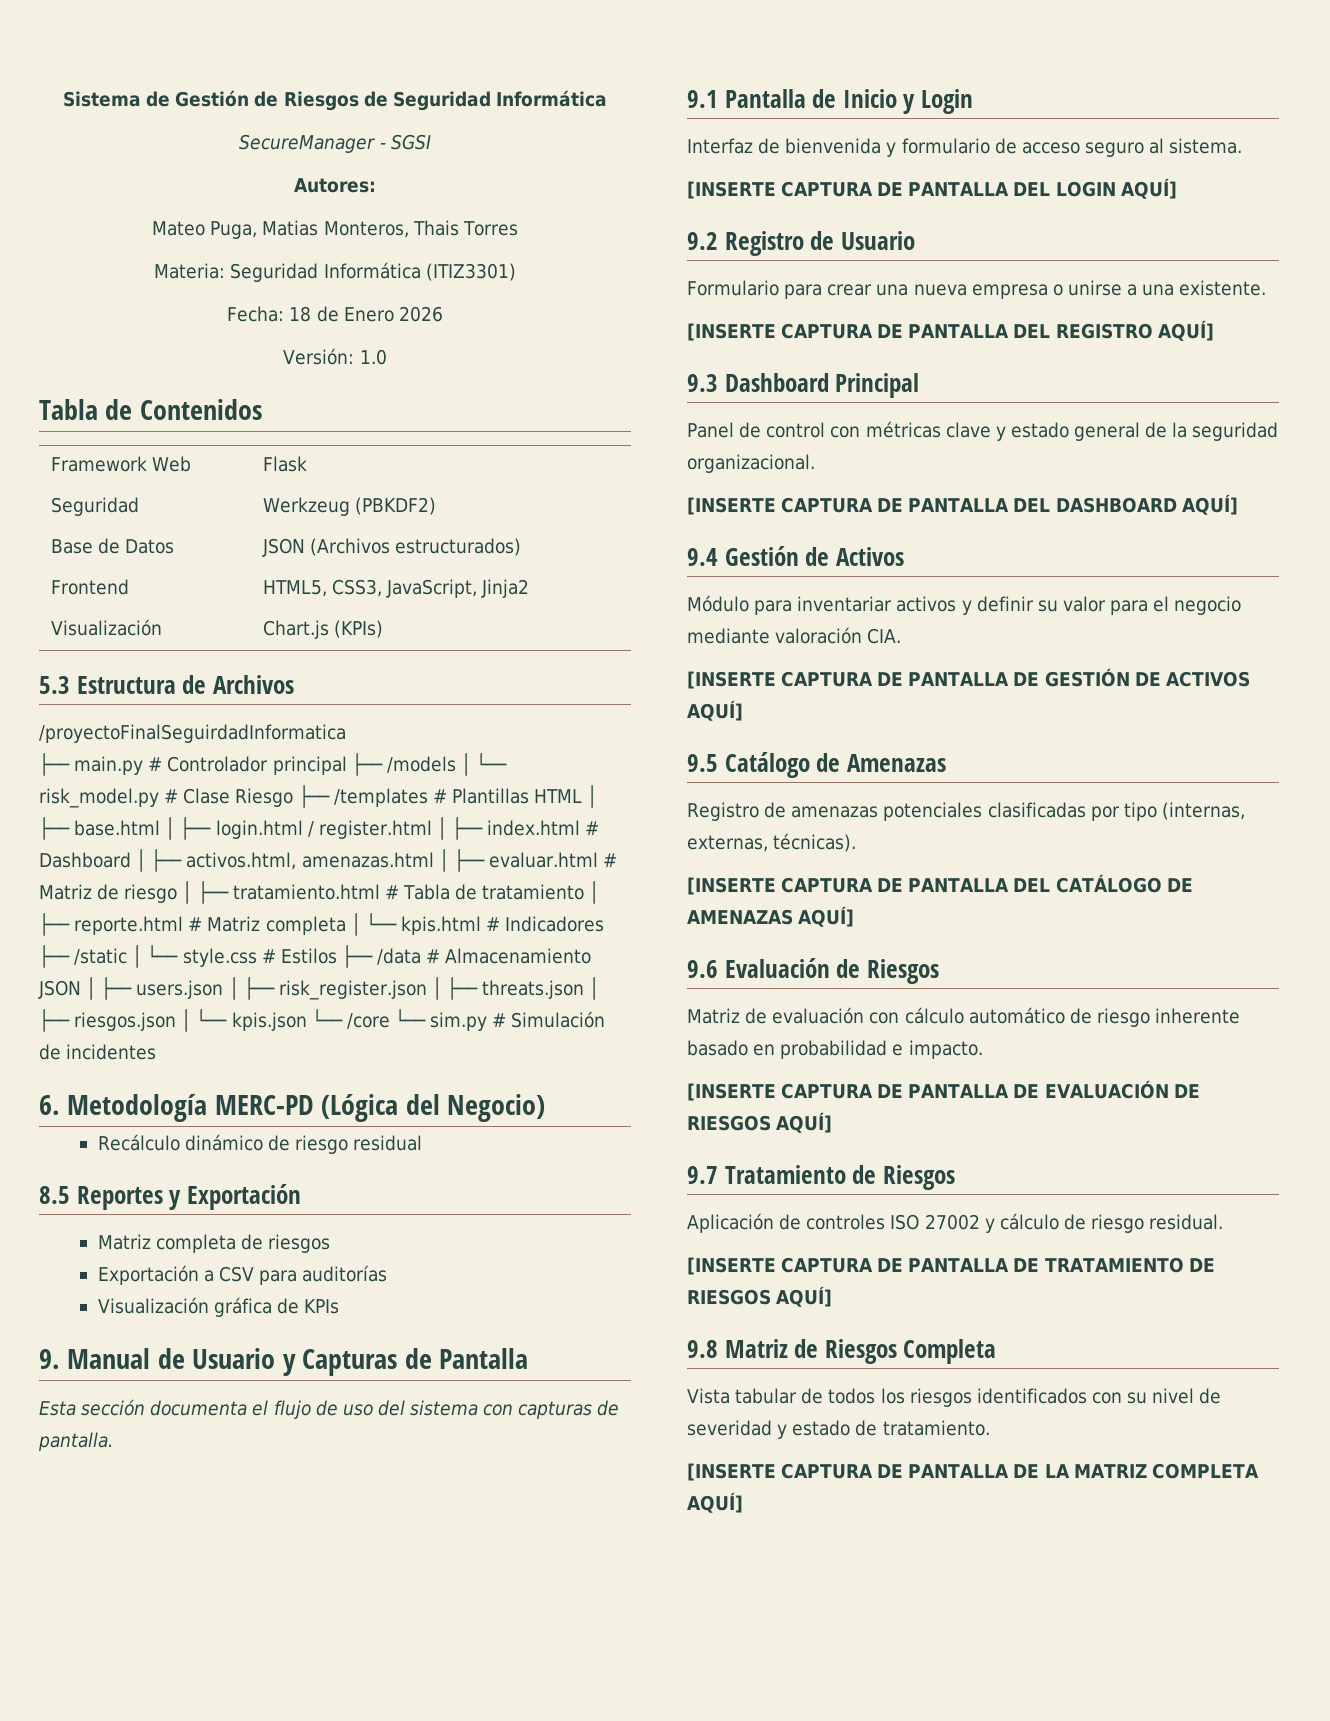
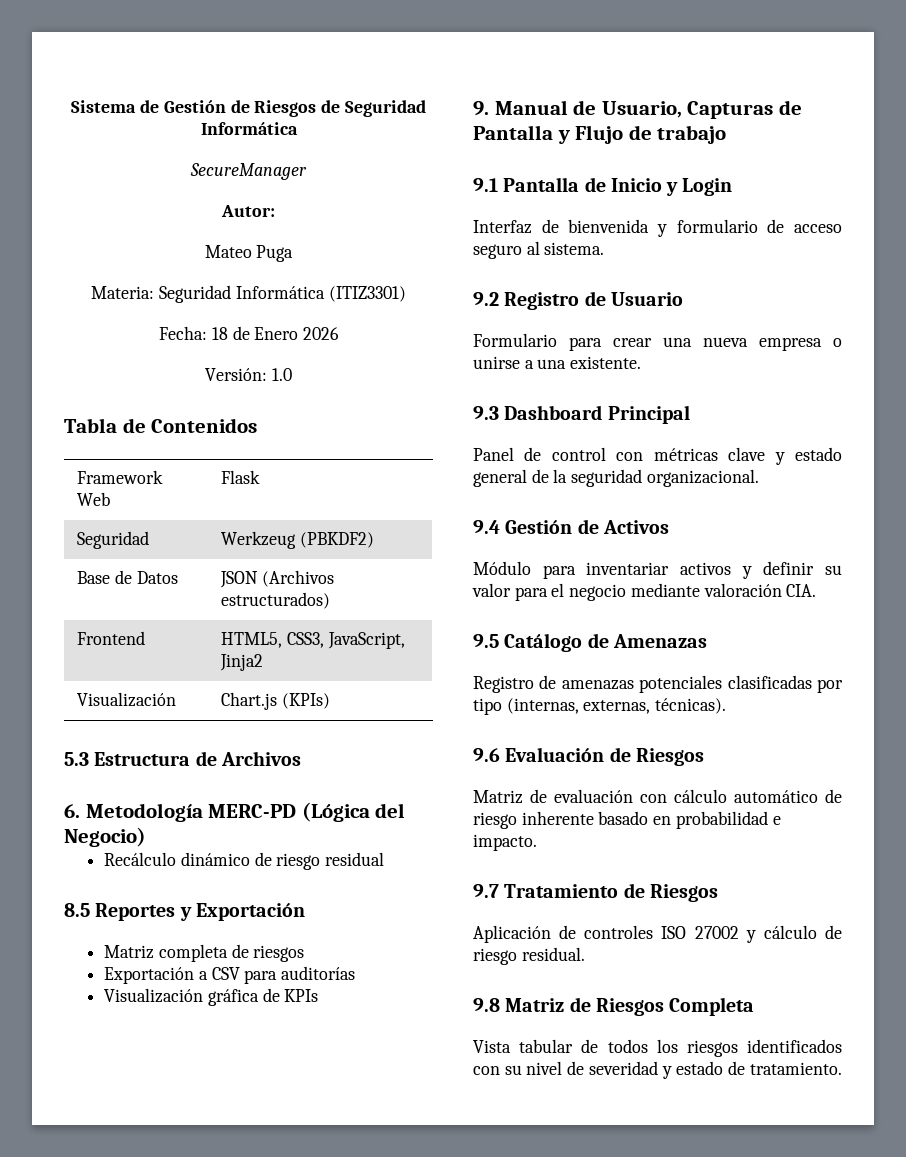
[379,134,431,150] [294,178,376,193] [152,220,518,239] - SGSI // Autores: // Mateo Puga, Matias Monteros, Thais Torres -> [221,205,275,217] [204,245,294,262] // Autor: // Mateo Puga
[39,724,346,743] [39,753,508,776] [39,785,598,808] [39,817,600,840] [39,849,618,872] [39,881,600,904] [39,913,605,936] [39,945,592,968] [38,977,600,1000] [39,1009,606,1032] [39,1044,157,1060] // /proyectoFinalSeguirdadInformatica // ├── main.py # Controlador principal ├── /models │ └── risk_model.py # Clase Riesgo ├── /templates # Plantillas HTML │ ├── base.html │ ├── login.html / register.html │ ├── index.html # Dashboard │ ├── activos.html, amenazas.html │ ├── evaluar.html # Matriz de riesgo │ ├── tratamiento.html # Tabla de tratamiento │ ├── reporte.html # Matriz completa │ └── kpis.html # Indicadores ├── /static │ └── style.css # Estilos ├── /data # Almacenamiento JSON │ ├── users.json │ ├── risk_register.json │ ├── threats.json │ ├── riesgos.json │ └── kpis.json └── /core └── sim.py # Simulación de incidentes -> (301, 758) none
[192,1348,296,1376] Usuario y -> [601,101,682,118] Usuario,
[39,1399,620,1419] [38,1432,113,1451] // Esta sección documenta el flujo de uso del sistema con capturas de pantalla. -> [557,125,727,144] y Flujo de trabajo
[687,178,1177,199] // [INSERTE CAPTURA DE PANTALLA DEL LOGIN AQUÍ] -> (605, 248) none
[687,320,1214,341] // [INSERTE CAPTURA DE PANTALLA DEL REGISTRO AQUÍ] -> (642, 362) none
[687,494,1238,515] // [INSERTE CAPTURA DE PANTALLA DEL DASHBOARD AQUÍ] -> (759, 478) none
[687,668,1250,689] [687,700,743,721] // [INSERTE CAPTURA DE PANTALLA DE GESTIÓN DE ACTIVOS AQUÍ] -> (817, 590) none
[687,874,1193,895] [687,906,855,927] // [INSERTE CAPTURA DE PANTALLA DEL CATÁLOGO DE AMENAZAS AQUÍ] -> (727, 706) none
[687,1080,1200,1101] [687,1112,833,1133] // [INSERTE CAPTURA DE PANTALLA DE EVALUACIÓN DE RIESGOS AQUÍ] -> (537, 842) none
[687,1257,1215,1275] [687,1286,833,1307] // [INSERTE CAPTURA DE PANTALLA DE TRATAMIENTO DE RIESGOS AQUÍ] -> (585, 954) none
[687,1463,1259,1481] [687,1492,743,1513] // [INSERTE CAPTURA DE PANTALLA DE LA MATRIZ COMPLETA AQUÍ] -> (842, 1068) none

